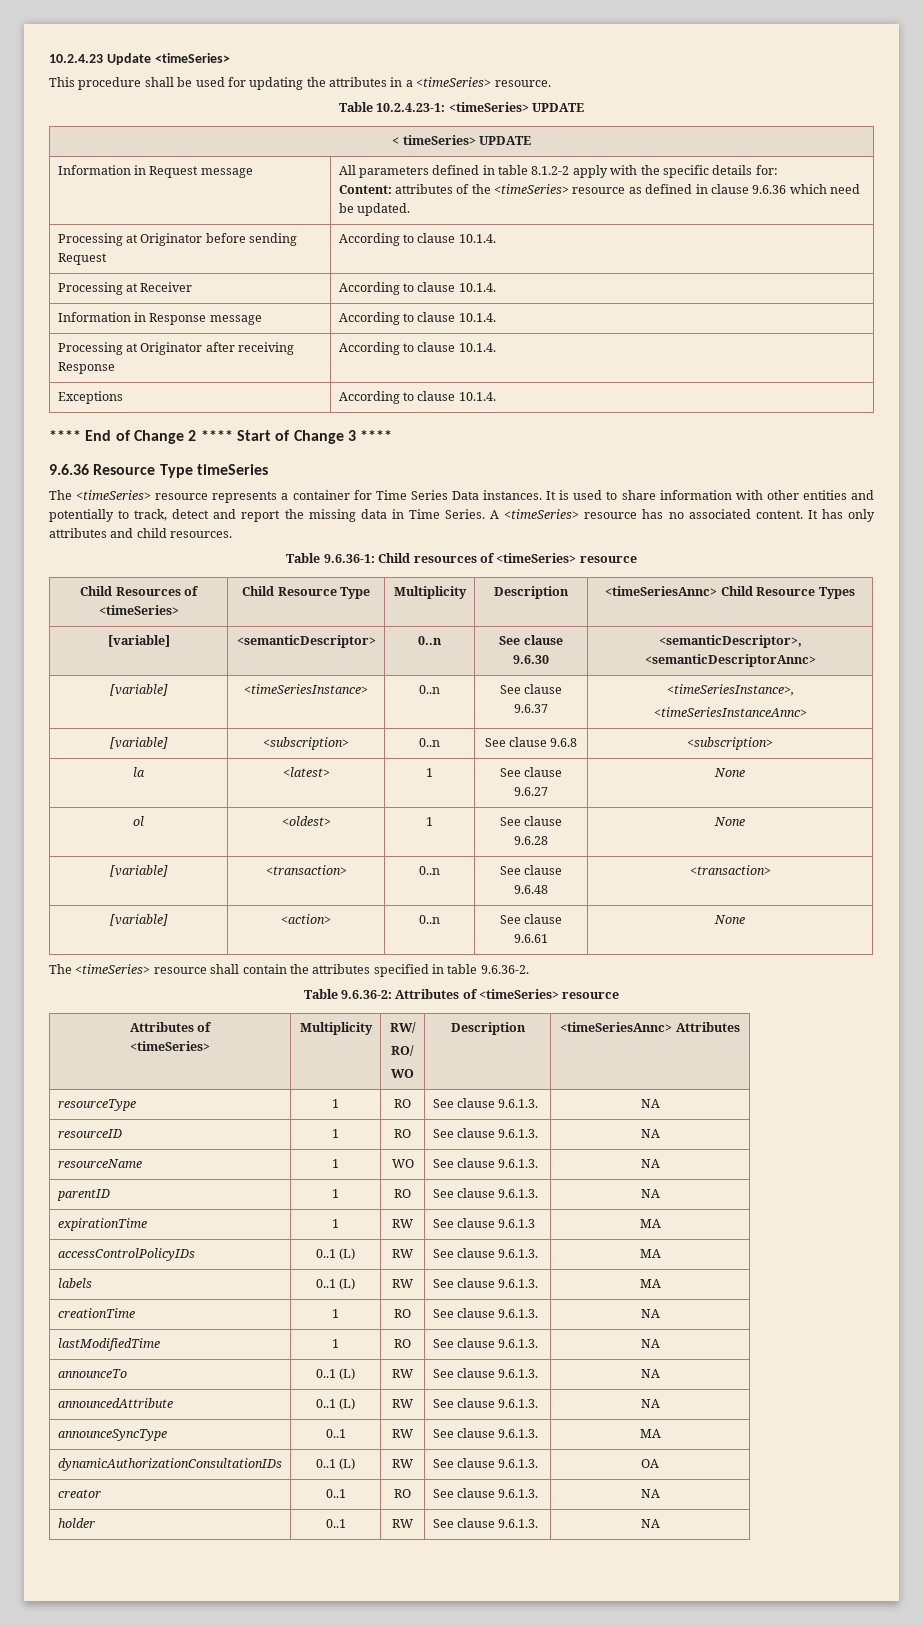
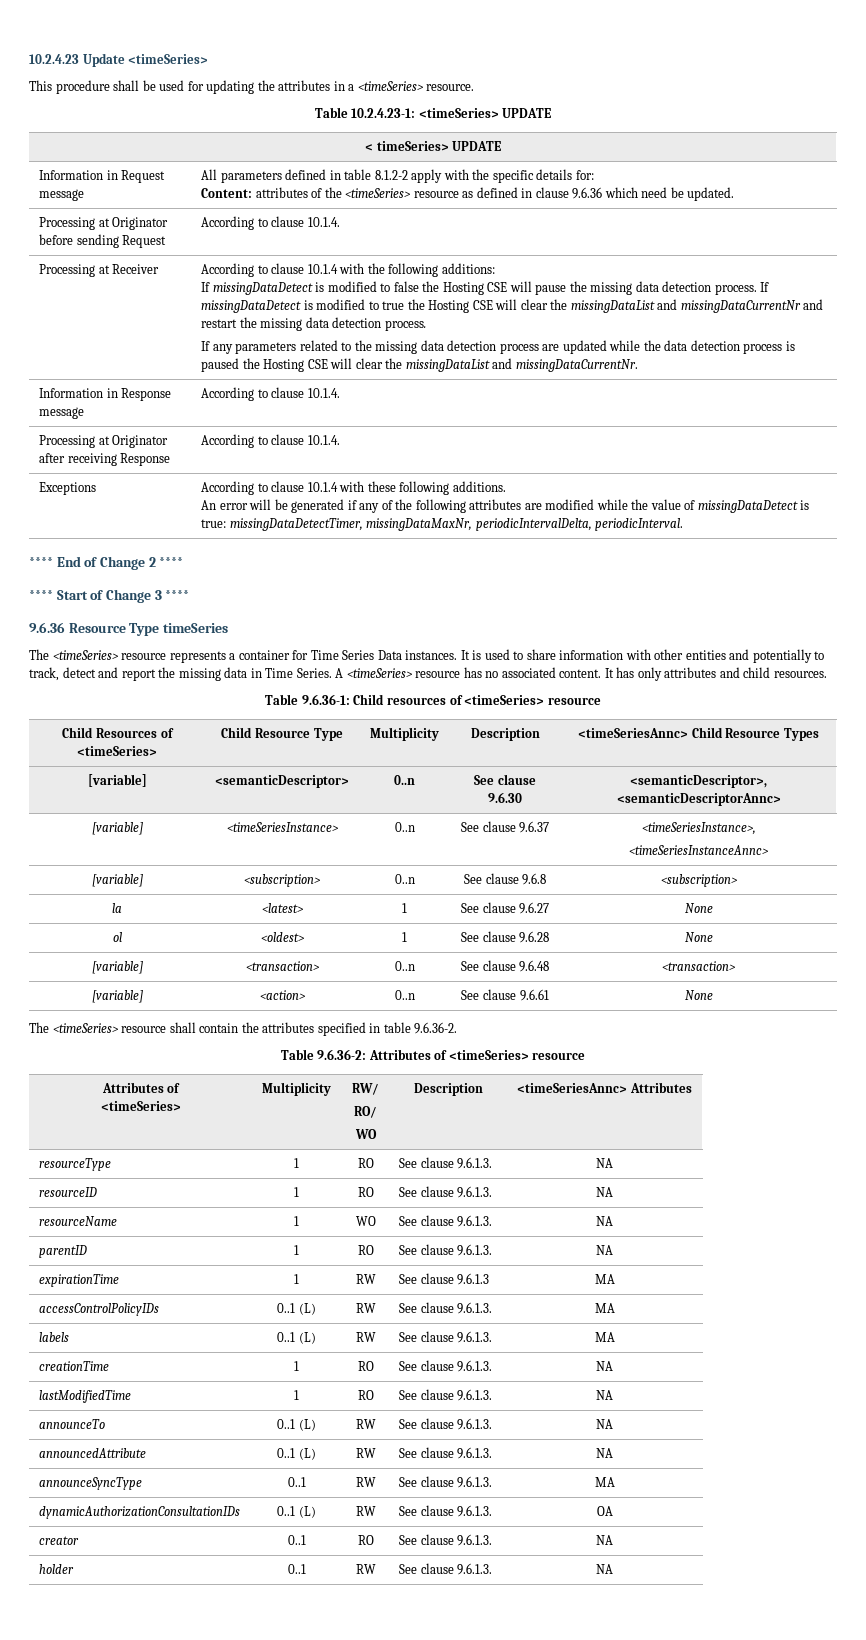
[458,283,496,292] 10.1.4. -> [307,263,495,277] [201,281,770,295] [201,299,824,313] [201,317,426,331] [201,340,795,354] [201,358,638,372] 10.1.4 with the following additions: // If missingDataDetect is modified to false the Hosting CSE will pause the missing data detection process. If missingDataDetect is modified to true the Hosting CSE will clear the missingDataList and missingDataCurrentNr and restart the missing data detection process. // If any parameters related to the missing data detection process are updated while the data detection process is paused the Hosting CSE will clear the missingDataList and missingDataCurrentNr.
[458,392,496,401] 10.1.4. -> [307,481,506,495] [201,499,810,513] [201,518,684,531] 10.1.4 with these following additions. // An error will be generated if any of the following attributes are modified while the value of missingDataDetect is true: missingDataDetectTimer, missingDataMaxNr, periodicIntervalDelta, periodicInterval.
(233, 435) none -> [29,590,53,600] // ****

